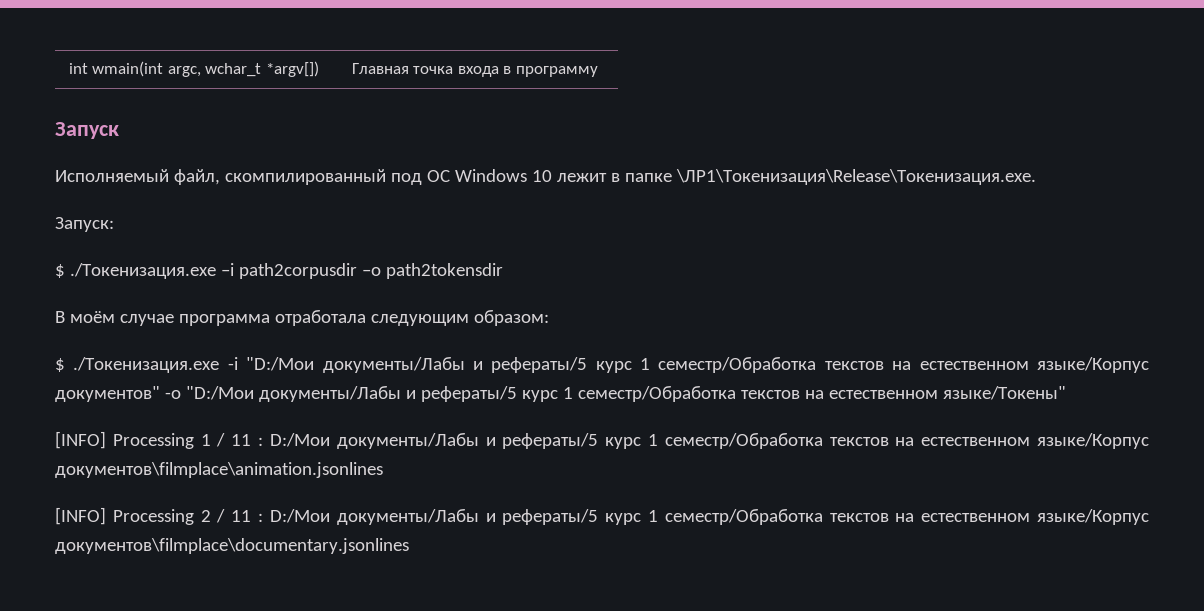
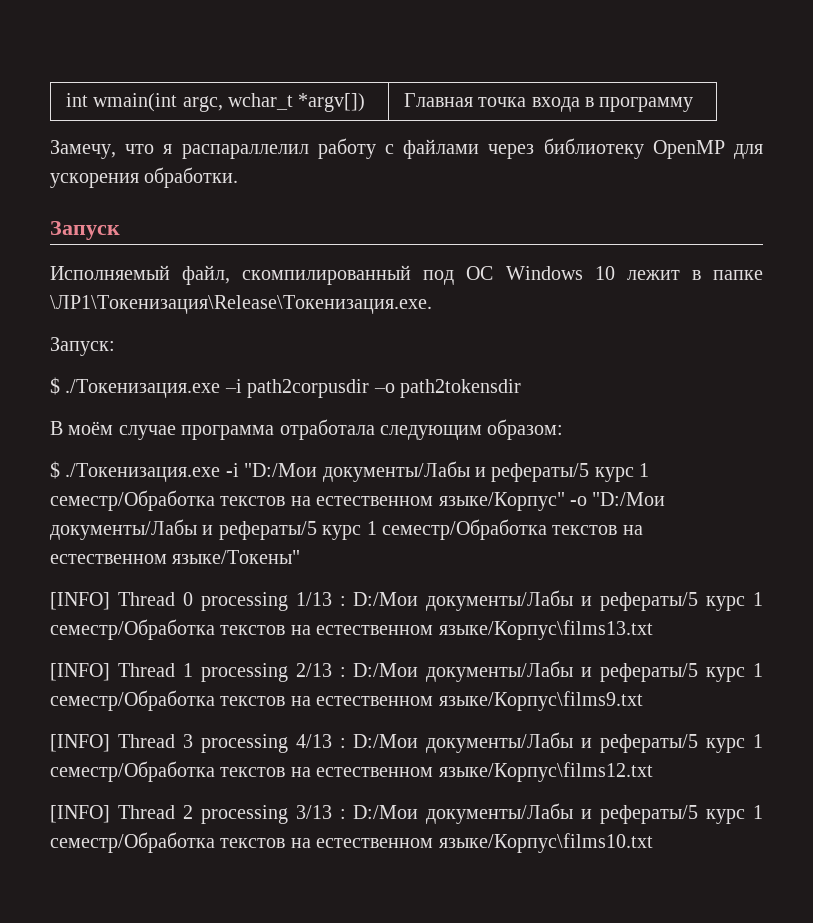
(598, 71) none -> [50,138,763,159] [50,167,239,188] // Замечу, что я распараллелил работу с файлами через библиотеку OpenMP для ускорения обработки.
[1037,357,1149,373] [55,386,160,402] языке/Корпус документов" -> [438,492,565,511] языке/Корпус"
[112,433,252,449] Processing 1 / 11 -> [117,592,332,611] Thread 0 processing 1/13
[1037,433,1149,449] [55,462,383,478] [55,507,252,525] языке/Корпус документов\filmplace\animation.jsonlines // [INFO] Processing 2 / 11 -> [438,620,653,640] [50,663,332,682] языке/Корпус\films13.txt // [INFO] Thread 1 processing 2/13
[1037,509,1149,525] [55,538,409,554] языке/Корпус документов\filmplace\documentary.jsonlines -> [438,691,643,711] [50,732,763,753] [50,761,653,782] [50,803,763,824] [50,832,653,853] языке/Корпус\films9.txt // [INFO] Thread 3 processing 4/13 : D:/Мои документы/Лабы и рефераты/5 курс 1 семестр/Обработка текстов на естественном языке/Корпус\films12.txt // [INFO] Thread 2 processing 3/13 : D:/Мои документы/Лабы и рефераты/5 курс 1 семестр/Обработка текстов на естественном языке/Корпус\films10.txt

